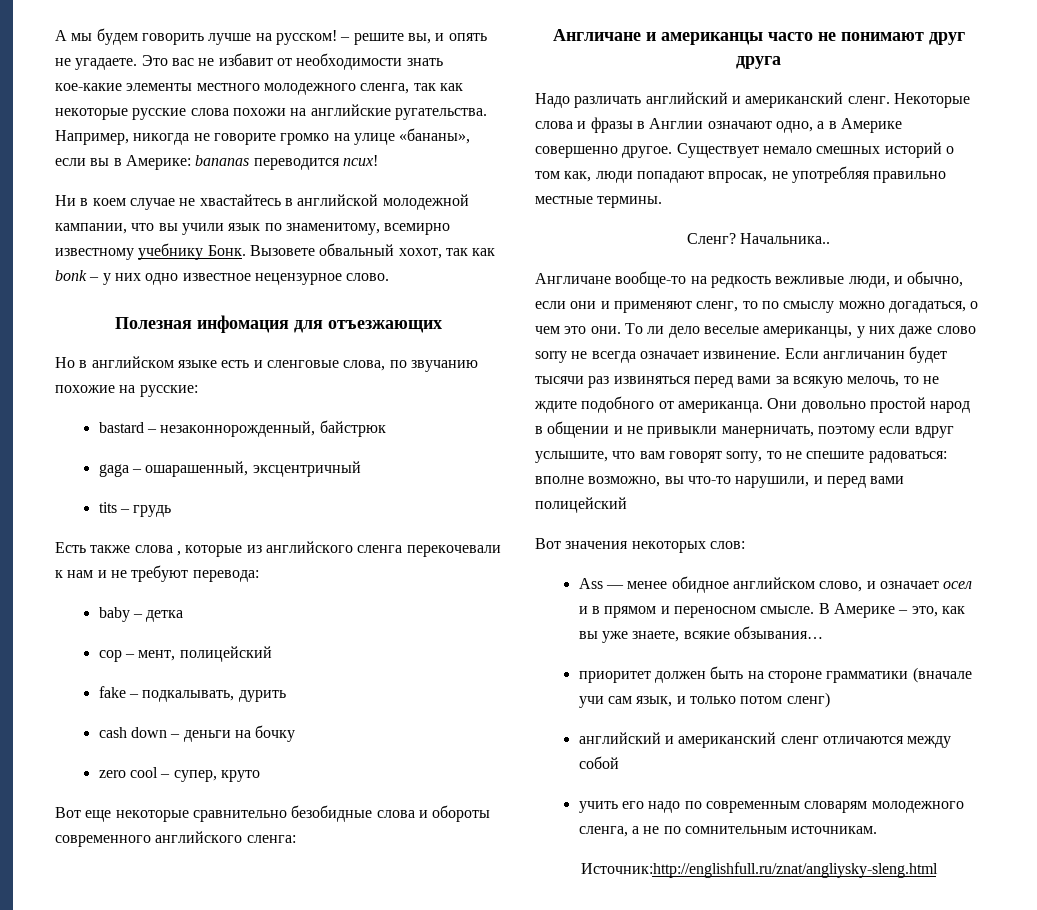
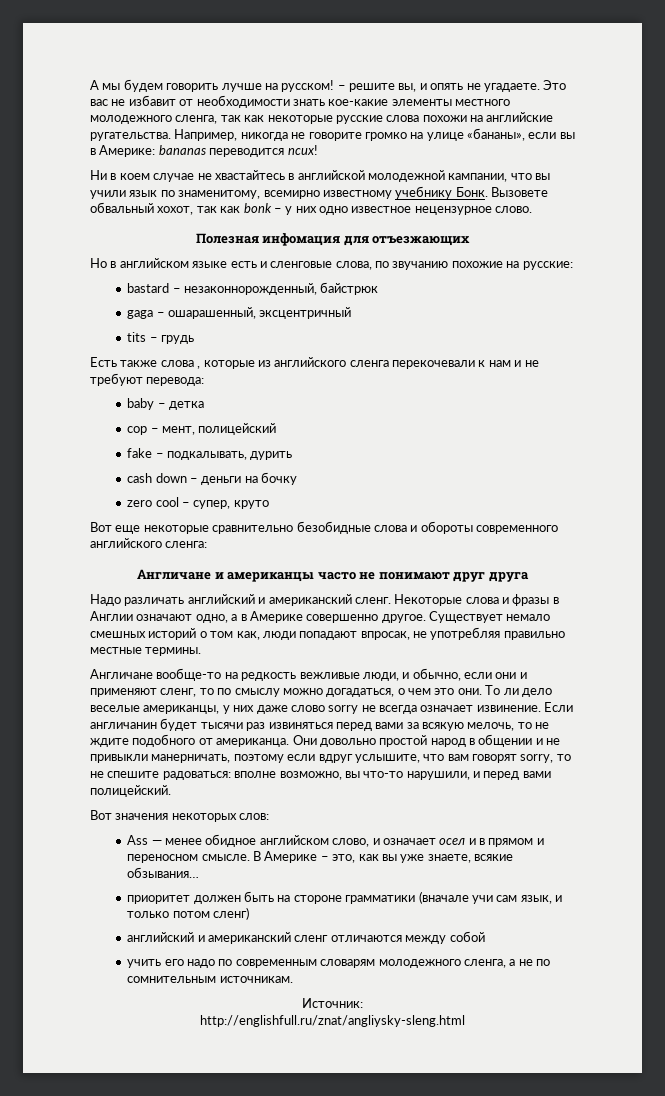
[686,233,831,244] // Сленг? Начальника.. -> (202, 651) none
[535,497,627,513] полицейский -> [90,785,171,797] полицейский.
[580,862,938,878] Источник:http://englishfull.ru/znat/angliysky-sleng.html -> [302,998,363,1008] [200,1015,465,1027] Источник: // http://englishfull.ru/znat/angliysky-sleng.html

